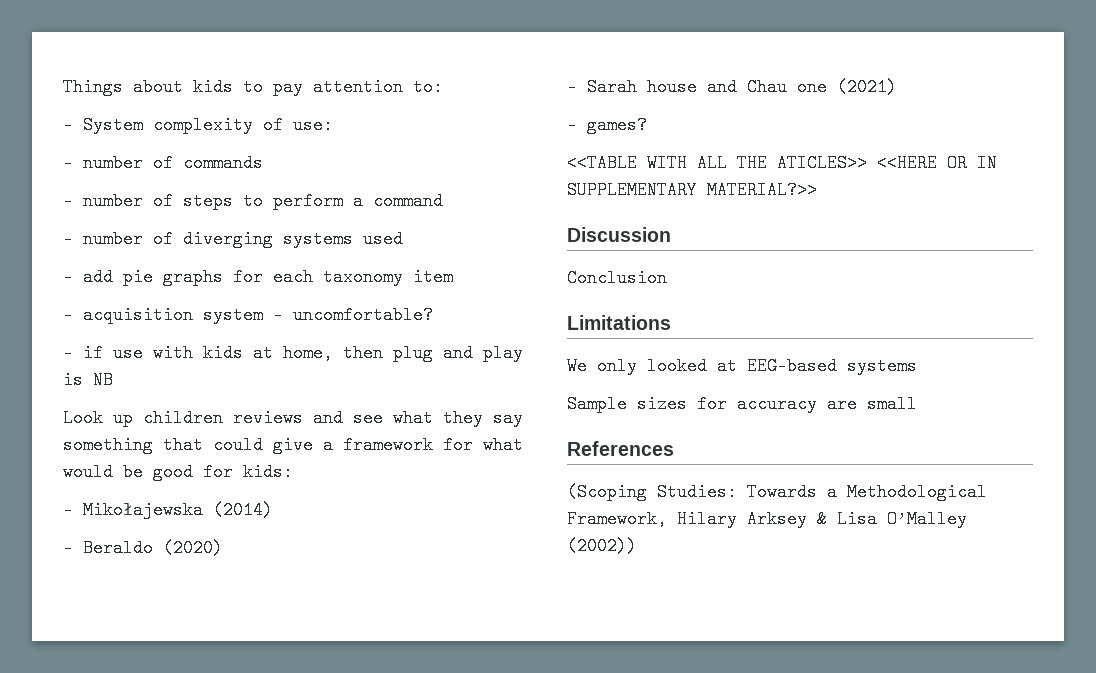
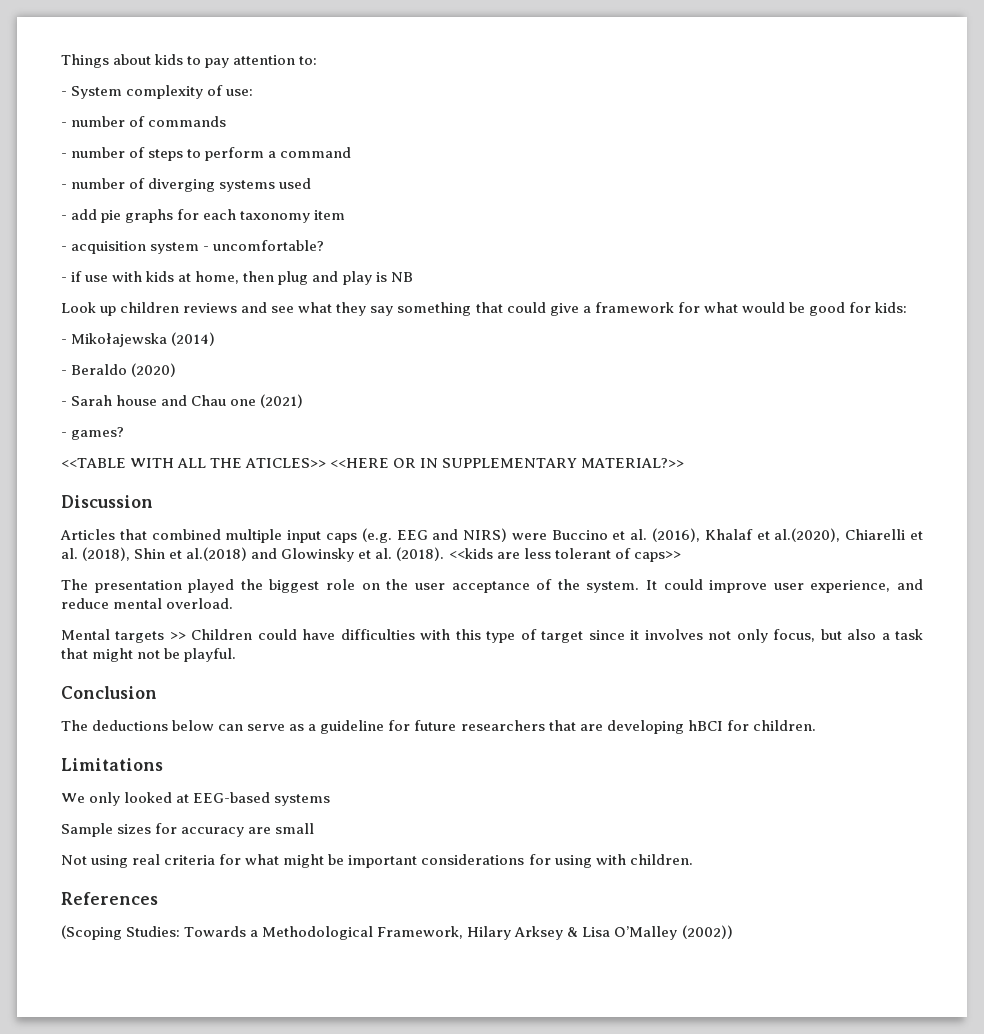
[567,269,667,287] Conclusion -> [60,528,923,543] [61,547,681,562] [61,579,923,593] [61,598,234,609] [61,629,924,643] [61,648,237,662] [61,686,157,699] [61,720,816,734] Articles that combined multiple input caps (e.g. EEG and NIRS) were Buccino et al. (2016), Khalaf et al.(2020), Chiarelli et al. (2018), Shin et al.(2018) and Glowinsky et al. (2018). <<kids are less tolerant of caps>> // The presentation played the biggest role on the user acceptance of the system. It could improve user experience, and reduce mental overload. // Mental targets >> Children could have difficulties with this type of target since it involves not only focus, but also a task that might not be playful. // Conclusion // The deductions below can serve as a guideline for future researchers that are developing hBCI for children.
(917, 404) none -> [61,854,693,868] // Not using real criteria for what might be important considerations for using with children.

